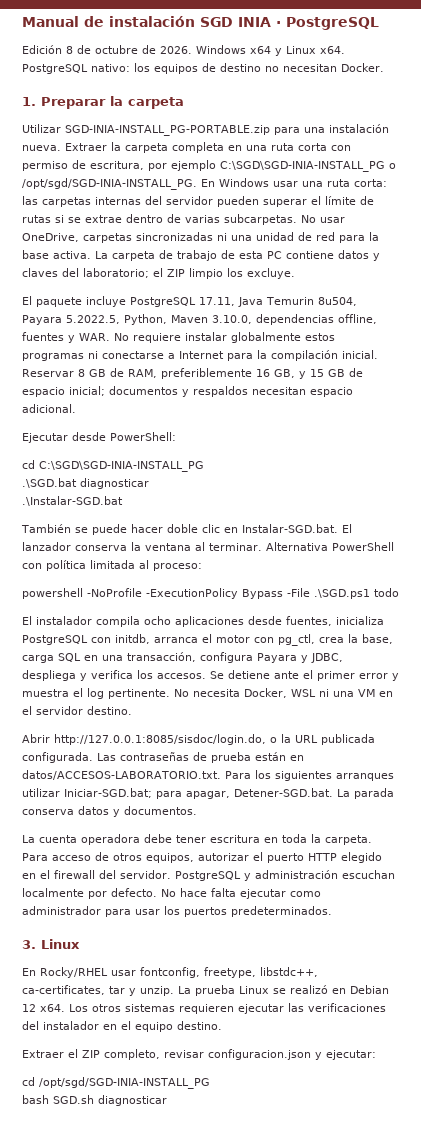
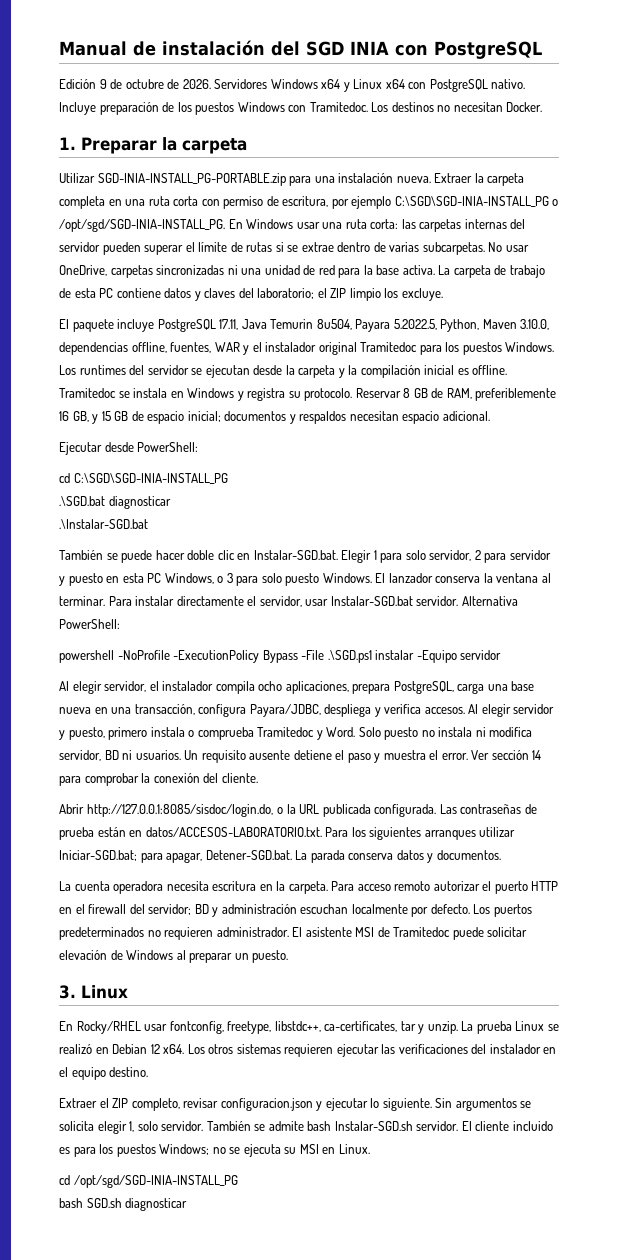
(195, 21) none -> [271,41,300,56] del
[276,21,281,27] · -> [395,44,428,56] con
[66,46,73,54] 8 -> [99,79,107,89] 9
(192, 50) none -> [214,79,268,89] Servidores
[320,46,345,54] [22,63,261,74] x64. PostgreSQL nativo: los equipos de destino -> [385,79,526,92] [59,102,434,115] x64 con PostgreSQL nativo. Incluye preparación de los puestos Windows con Tramitedoc. Los destinos
[22,332,335,343] [22,350,378,361] fuentes y WAR. No requiere instalar globalmente estos programas ni conectarse a Internet para la compilación inicial. -> [170,342,555,355] [59,365,508,378] [59,388,353,401] fuentes, WAR y el instalador original Tramitedoc para los puestos Windows. Los runtimes del servidor se ejecutan desde la carpeta y la compilación inicial es offline. Tramitedoc se instala en Windows y registra su protocolo.
(338, 528) none -> [341,550,551,563] [59,573,372,586] Elegir 1 para solo servidor, 2 para servidor y puesto en esta PC Windows, o 3 para solo puesto Windows.
[266,542,394,551] [22,560,202,571] Alternativa PowerShell con política limitada al proceso: -> [108,596,518,607] [59,619,120,629] Para instalar directamente el servidor, usar Instalar-SGD.bat servidor. Alternativa PowerShell:
[374,588,399,597] [22,616,384,627] [22,634,393,646] [22,652,343,663] [22,670,399,681] [22,688,393,699] [22,706,132,715] todo // El instalador compila ocho aplicaciones desde fuentes, inicializa PostgreSQL con initdb, arranca el motor con pg_ctl, crea la base, carga SQL en una transacción, configura Payara y JDBC, despliega y verifica los accesos. Se detiene ante el primer error y muestra el log pertinente. No necesita Docker, WSL ni una VM en el servidor destino. -> [375,650,502,663] [59,681,535,694] [59,704,555,717] [59,727,533,740] [59,750,542,763] [59,773,258,786] instalar -Equipo servidor // Al elegir servidor, el instalador compila ocho aplicaciones, prepara PostgreSQL, carga una base nueva en una transacción, configura Payara/JDBC, despliega y verifica accesos. Al elegir servidor y puesto, primero instala o comprueba Tramitedoc y Word. Solo puesto no instala ni modifica servidor, BD ni usuarios. Un requisito ausente detiene el paso y muestra el error. Ver sección 14 para comprobar la conexión del cliente.
[144,834,206,843] debe tener -> [166,881,209,891] necesita
[282,834,307,843] toda -> (273, 887) none
[95,852,194,863] de otros equipos, -> [394,881,431,891] remoto
[341,852,382,863] elegido -> (559, 886) none
[120,870,241,881] servidor. PostgreSQL -> [148,904,209,915] servidor; BD
[161,888,321,899] [22,906,332,917] No hace falta ejecutar como administrador para usar los puertos predeterminados. -> [473,904,532,917] [59,927,528,940] [59,950,289,963] Los puertos predeterminados no requieren administrador. El asistente MSI de Tramitedoc puede solicitar elevación de Windows al preparar un puesto.
[326,1050,376,1060] ejecutar: -> [325,1098,532,1111] [59,1121,553,1134] [59,1144,370,1157] ejecutar lo siguiente. Sin argumentos se solicita elegir 1, solo servidor. También se admite bash Instalar-SGD.sh servidor. El cliente incluido es para los puestos Windows; no se ejecuta su MSI en Linux.

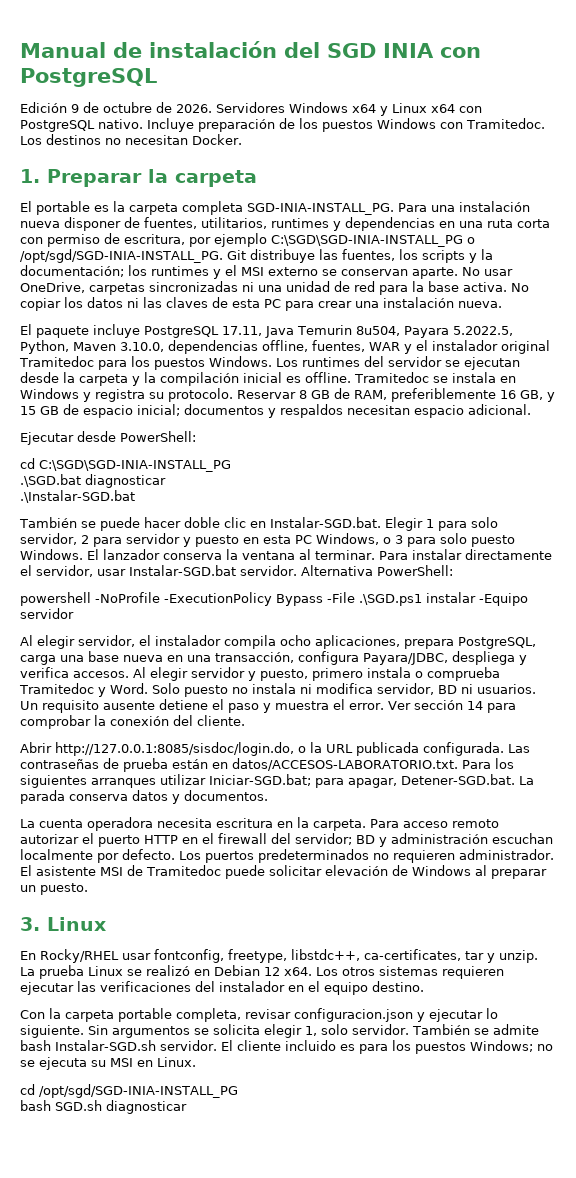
[59,173,525,186] [59,196,105,209] Utilizar SGD-INIA-INSTALL_PG-PORTABLE.zip para una instalación nueva. Extraer la carpeta completa -> [20,201,530,215] [20,217,435,231] El portable es la carpeta completa SGD-INIA-INSTALL_PG. Para una instalación nueva disponer de fuentes, utilitarios, runtimes y dependencias
[228,219,526,232] [59,242,485,255] En Windows usar una ruta corta: las carpetas internas del servidor pueden superar el límite de rutas si se extrae dentro de varias subcarpetas. -> [226,249,493,263] [20,265,458,279] Git distribuye las fuentes, los scripts y la documentación; los runtimes y el MSI externo se conservan aparte.
[438,265,545,278] [59,288,443,301] La carpeta de trabajo de esta PC contiene datos y claves del laboratorio; el ZIP limpio los excluye. -> [511,283,529,292] [20,297,502,311] No copiar los datos ni las claves de esta PC para crear una instalación nueva.
[59,1098,180,1111] Extraer el ZIP completo, -> [20,1008,241,1022] Con la carpeta portable completa,

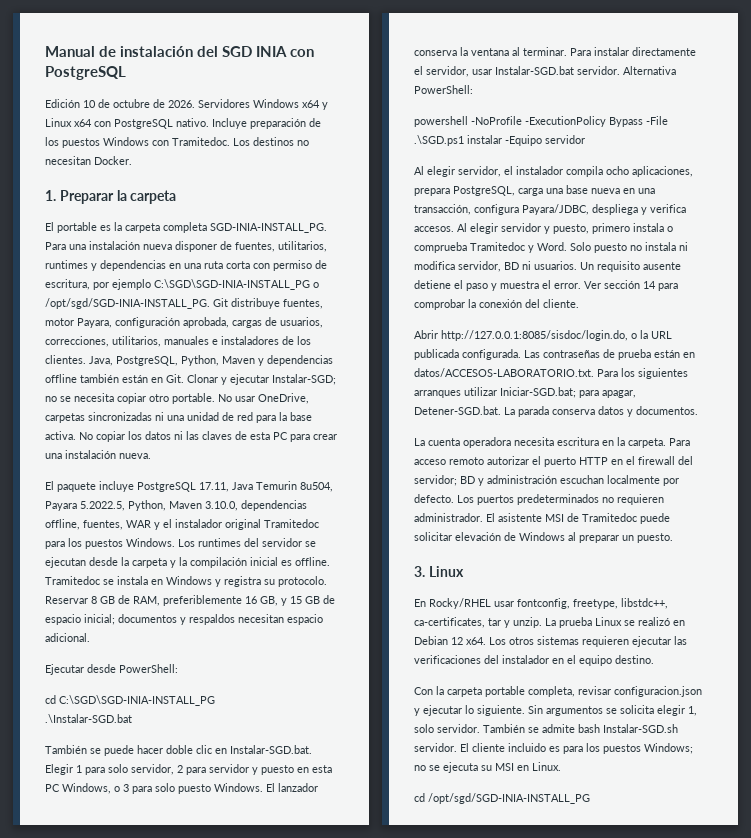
[71,104,79,113] 9 -> [83,100,96,108] 10
[318,249,493,263] [20,265,458,279] las fuentes, los scripts y la documentación; los runtimes y el MSI externo se conservan aparte. -> [283,299,323,309] [45,317,323,328] [45,336,311,347] [45,355,333,366] [45,374,336,385] [45,393,215,404] fuentes, motor Payara, configuración aprobada, cargas de usuarios, correcciones, utilitarios, manuales e instaladores de los clientes. Java, PostgreSQL, Python, Maven y dependencias offline también están en Git. Clonar y ejecutar Instalar-SGD; no se necesita copiar otro portable.
[20,474,166,488] // .\SGD.bat diagnosticar -> (215, 700) none
[20,1100,187,1114] // bash SGD.sh diagnosticar -> (590, 798) none

